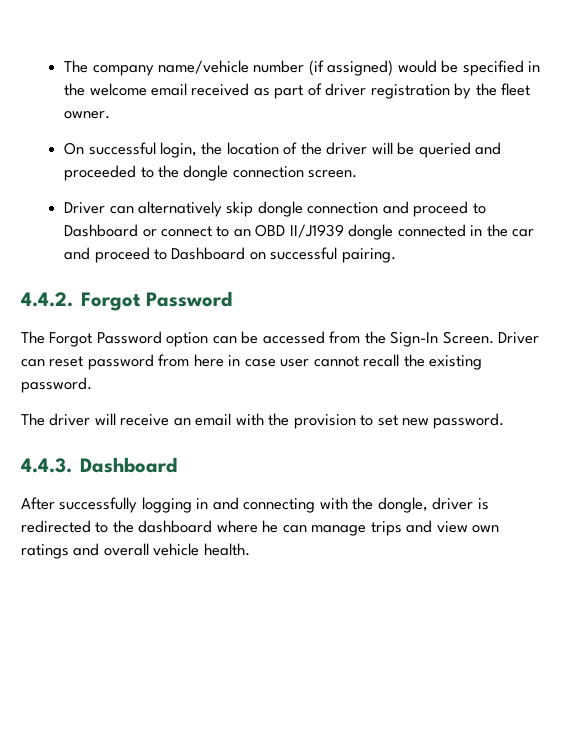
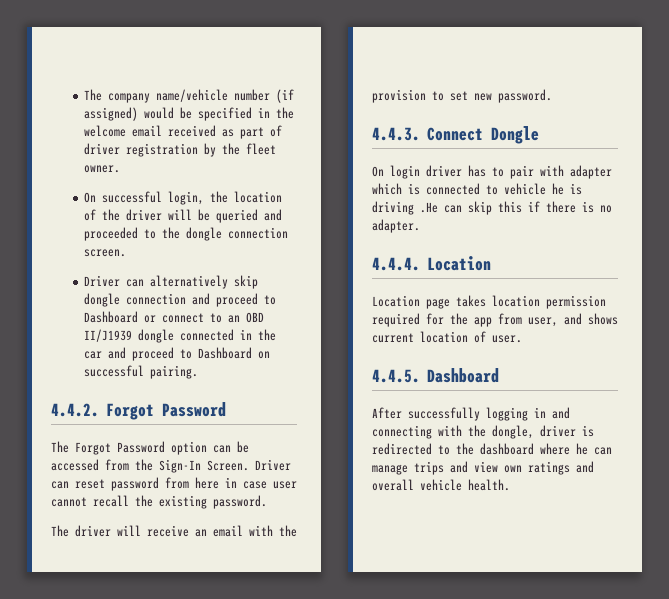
(72, 465) none -> [426,126,539,144] [372,165,612,179] [372,183,582,195] [372,201,612,215] [372,219,420,233] [372,256,491,271] [372,295,606,309] [372,313,618,327] [372,331,522,343] [372,369,420,383] Connect Dongle // On login driver has to pair with adapter which is connected to vehicle he is driving .He can skip this if there is no adapter. // 4.4.4. Location // Location page takes location permission required for the app from user, and shows current location of user. // 4.4.5.

